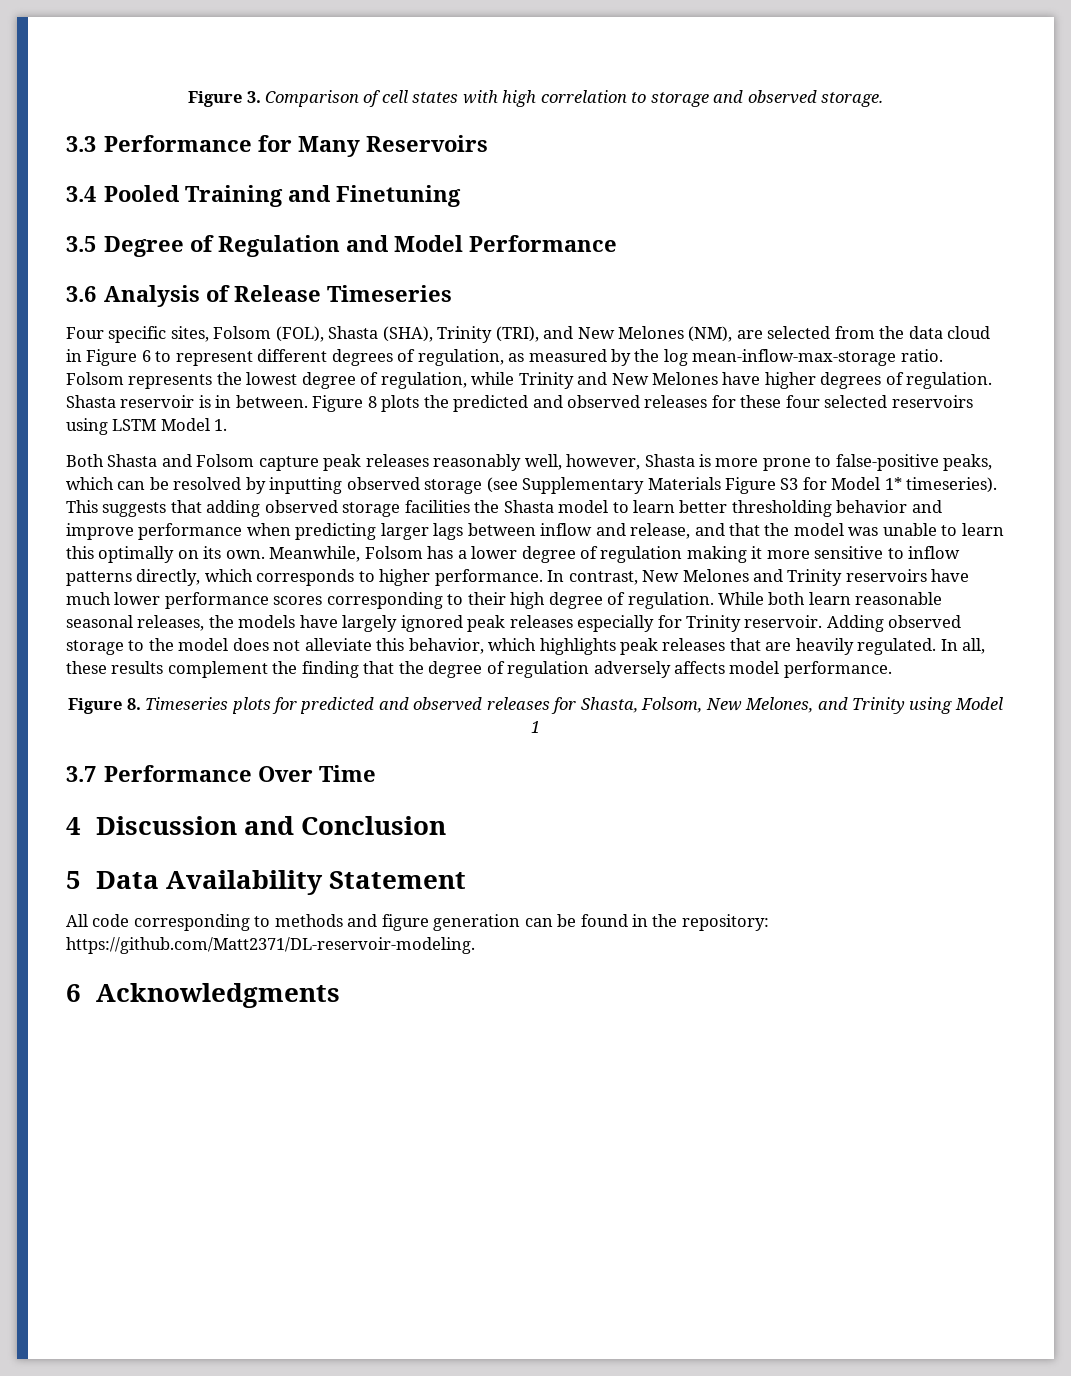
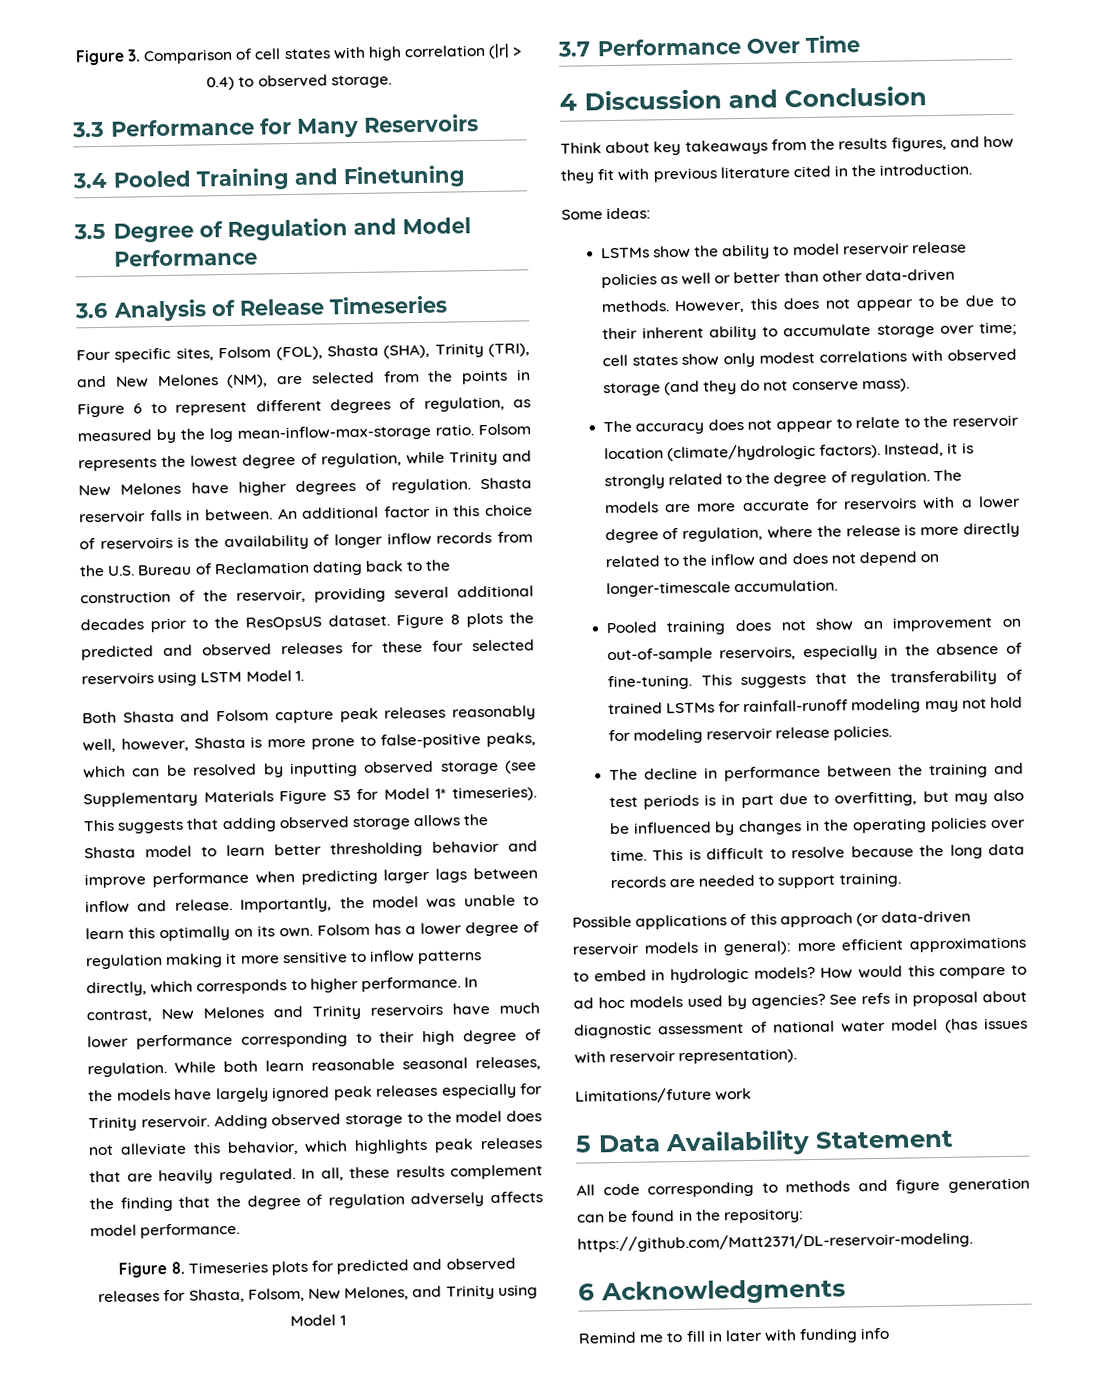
[631,90,744,107] to storage and -> [488,43,523,59] [206,76,255,91] (|r| > 0.4) to
[908,326,991,339] data cloud -> [461,369,509,385] points
[198,395,211,408] is -> [149,509,182,522] falls
(308, 401) none -> [277,504,533,520] [79,531,533,551] [79,559,452,577] [80,585,534,604] [80,614,390,633] An additional factor in this choice of reservoirs is the availability of longer inflow records from the U.S. Bureau of Reclamation dating back to the construction of the reservoir, providing several additional decades prior to the ResOpsUS dataset.
[404,500,470,513] facilities -> [413,814,462,828] allows
[630,523,761,539] release, and that -> [174,897,333,913] release. Importantly,
[269,546,361,562] Meanwhile, -> (313, 932) none
[273,596,323,605] scores -> (233, 1042) none
(446, 825) none -> [560,135,1014,156] [560,163,973,184] [561,207,652,220] [600,241,967,260] [600,268,955,289] [600,295,1016,314] [601,321,1017,341] [601,348,1017,368] [602,378,910,397] [602,414,1019,435] [603,442,974,462] [603,469,962,490] [603,495,1021,514] [604,522,1020,544] [604,551,940,568] [605,579,838,598] [605,616,1021,636] [606,642,1023,664] [606,669,1023,691] [607,696,1023,715] [607,725,893,744] [608,762,1024,782] [608,789,1024,810] [608,817,1026,836] [609,843,1025,862] [609,872,901,889] [572,910,972,930] [572,936,1027,956] [573,964,1027,984] [573,990,1027,1010] [574,1017,1028,1039] [574,1048,798,1065] [575,1087,753,1104] // Think about key takeaways from the results figures, and how they fit with previous literature cited in the introduction. // Some ideas: // LSTMs show the ability to model reservoir release policies as well or better than other data-driven methods. However, this does not appear to be due to their inherent ability to accumulate storage over time; cell states show only modest correlations with observed storage (and they do not conserve mass). // The accuracy does not appear to relate to the reservoir location (climate/hydrologic factors). Instead, it is strongly related to the degree of regulation. The models are more accurate for reservoirs with a lower degree of regulation, where the release is more directly related to the inflow and does not depend on longer-timescale accumulation. // Pooled training does not show an improvement on out-of-sample reservoirs, especially in the absence of fine-tuning. This suggests that the transferability of trained LSTMs for rainfall-runoff modeling may not hold for modeling reservoir release policies. // The decline in performance between the training and test periods is in part due to overfitting, but may also be influenced by changes in the operating policies over time. This is difficult to resolve because the long data records are needed to support training. // Possible applications of this approach (or data-driven reservoir models in general): more efficient approximations to embed in hydrologic models? How would this compare to ad hoc models used by agencies? See refs in proposal about diagnostic assessment of national water model (has issues with reservoir representation). // Limitations/future work
(340, 995) none -> [578,1327,891,1344] // Remind me to fill in later with funding info

